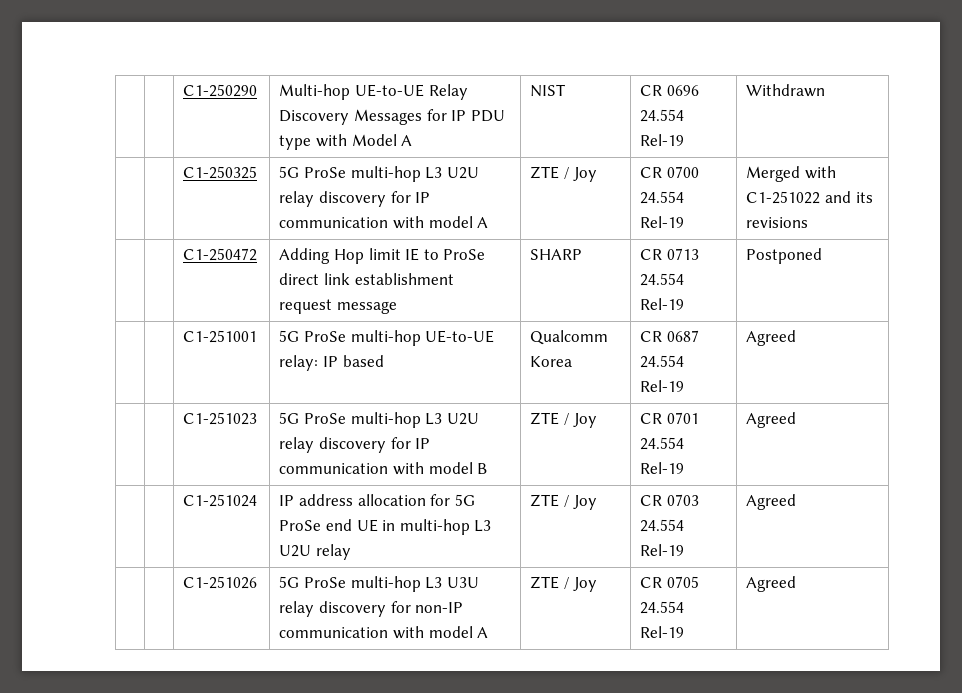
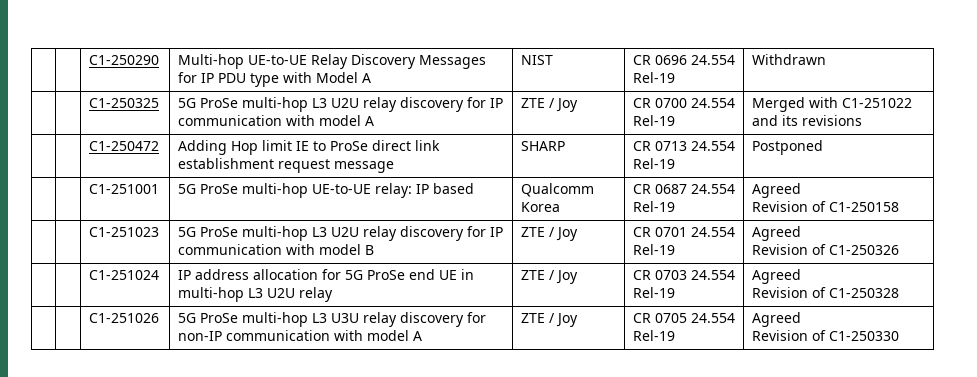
(797, 338) none -> [751,201,899,212] // Revision of C1-250158
(797, 420) none -> [751,244,899,255] // Revision of C1-250326
(797, 502) none -> [751,287,899,298] // Revision of C1-250328
(797, 584) none -> [751,330,899,341] // Revision of C1-250330

